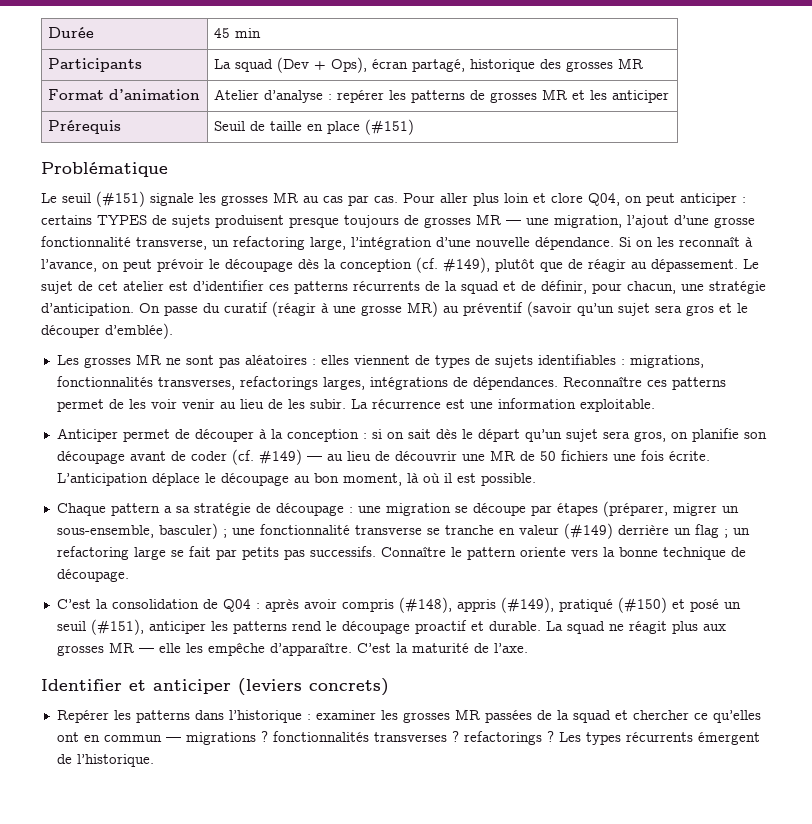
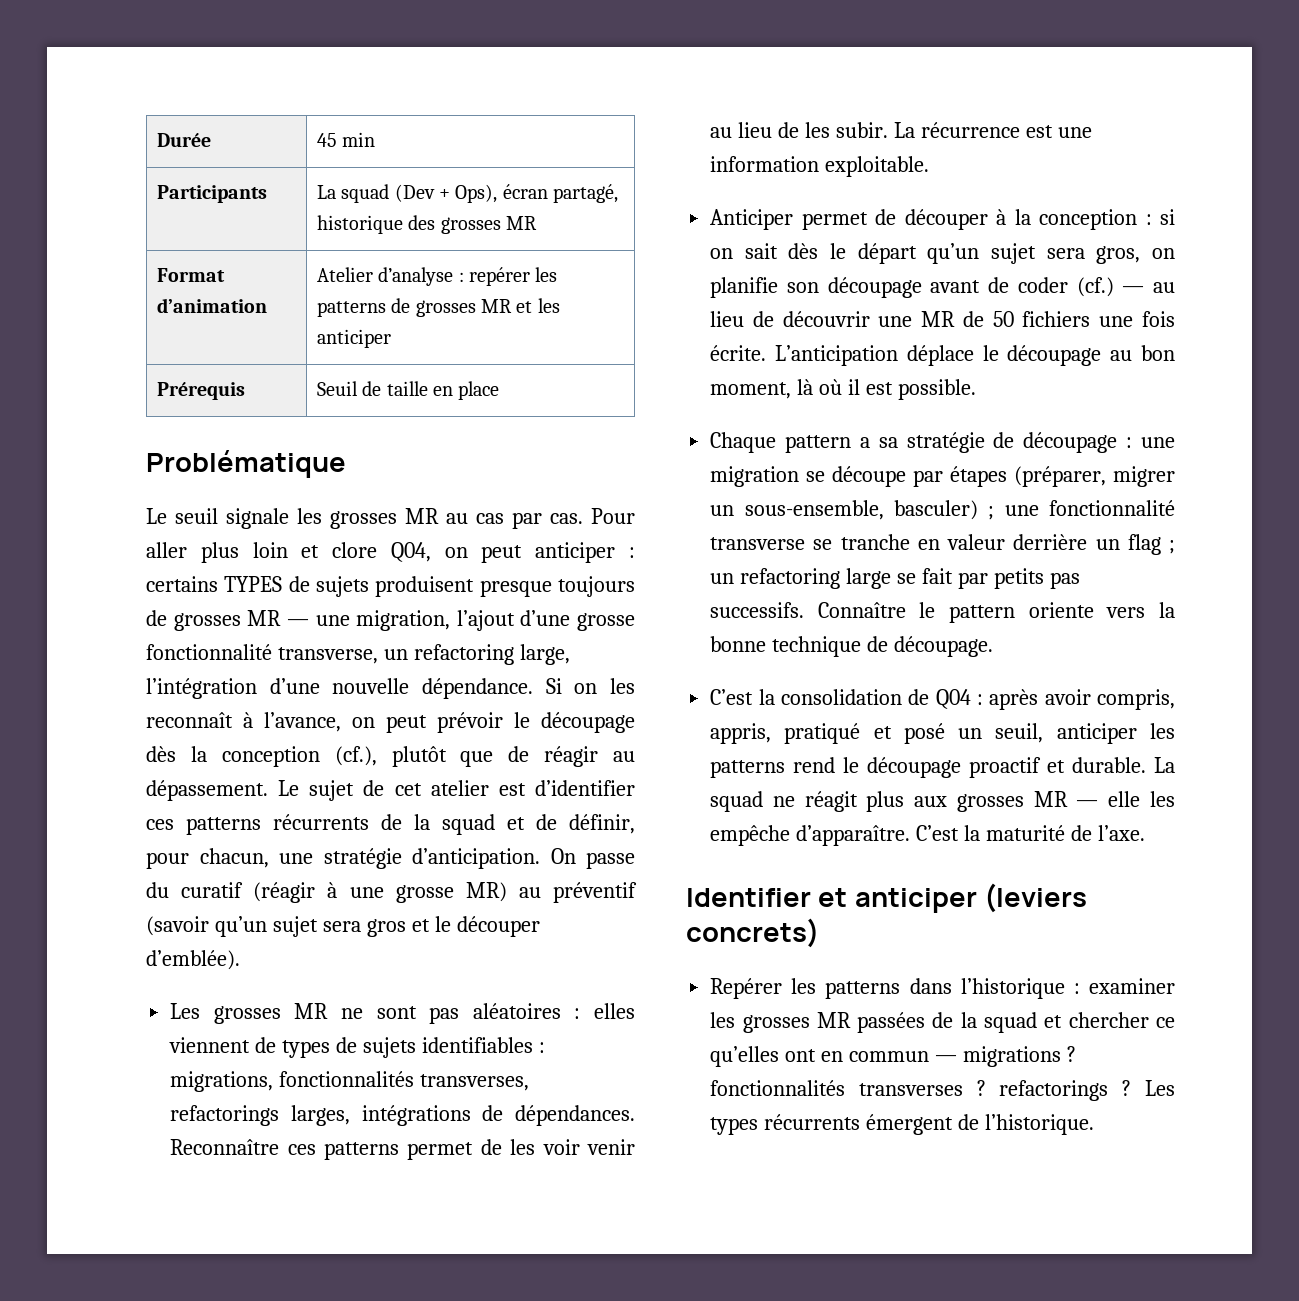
[364,119,414,135] (#151) -> (500, 390) none
[96,191,145,207] (#151) -> (218, 516) none
[416,257,490,273] (cf. #149), -> [334,746,377,766] (cf.),
[231,449,302,465] (cf. #149) -> [1076,277,1114,297] (cf.)
[563,523,613,539] (#149) -> (1006, 542) none
[341,597,667,613] compris (#148), appris (#149), pratiqué (#150) -> [1097,689,1175,710] [710,723,861,744] compris, appris, pratiqué
[56,619,144,635] seuil (#151), -> [995,723,1044,743] seuil,

